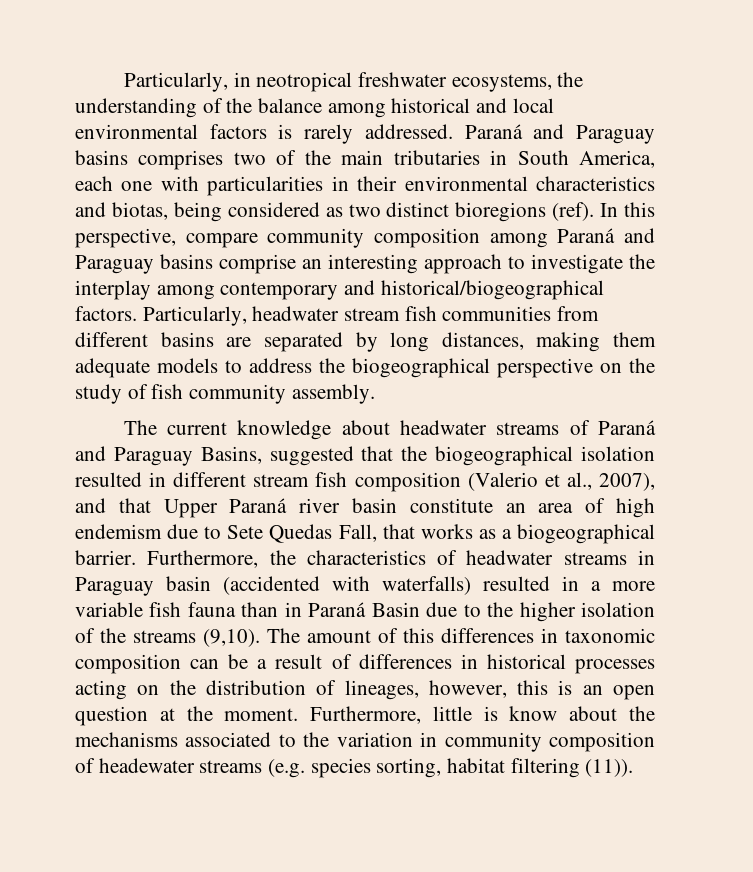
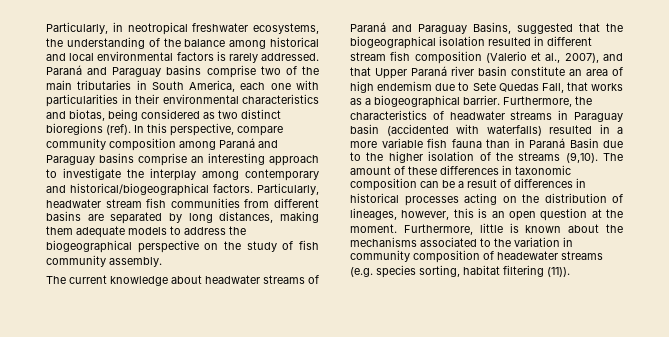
[138,150,224,170] comprises -> [206,65,256,78] comprise
[403,628,434,643] this -> [408,166,437,175] these
[509,706,558,721] know -> [525,225,562,233] known

